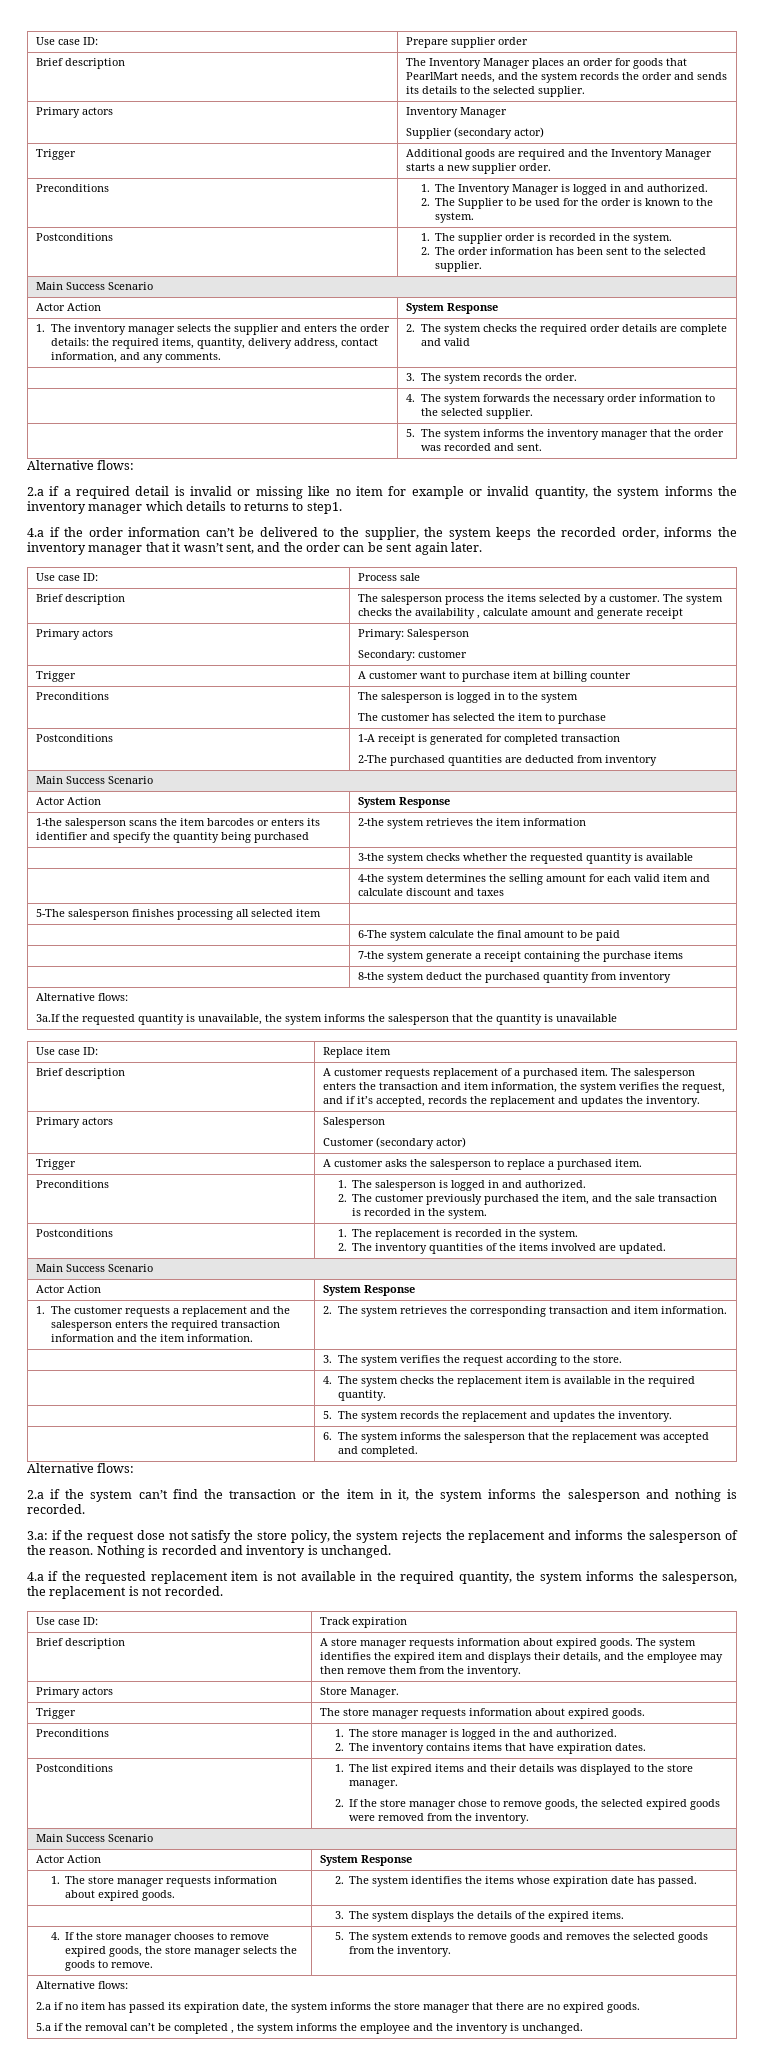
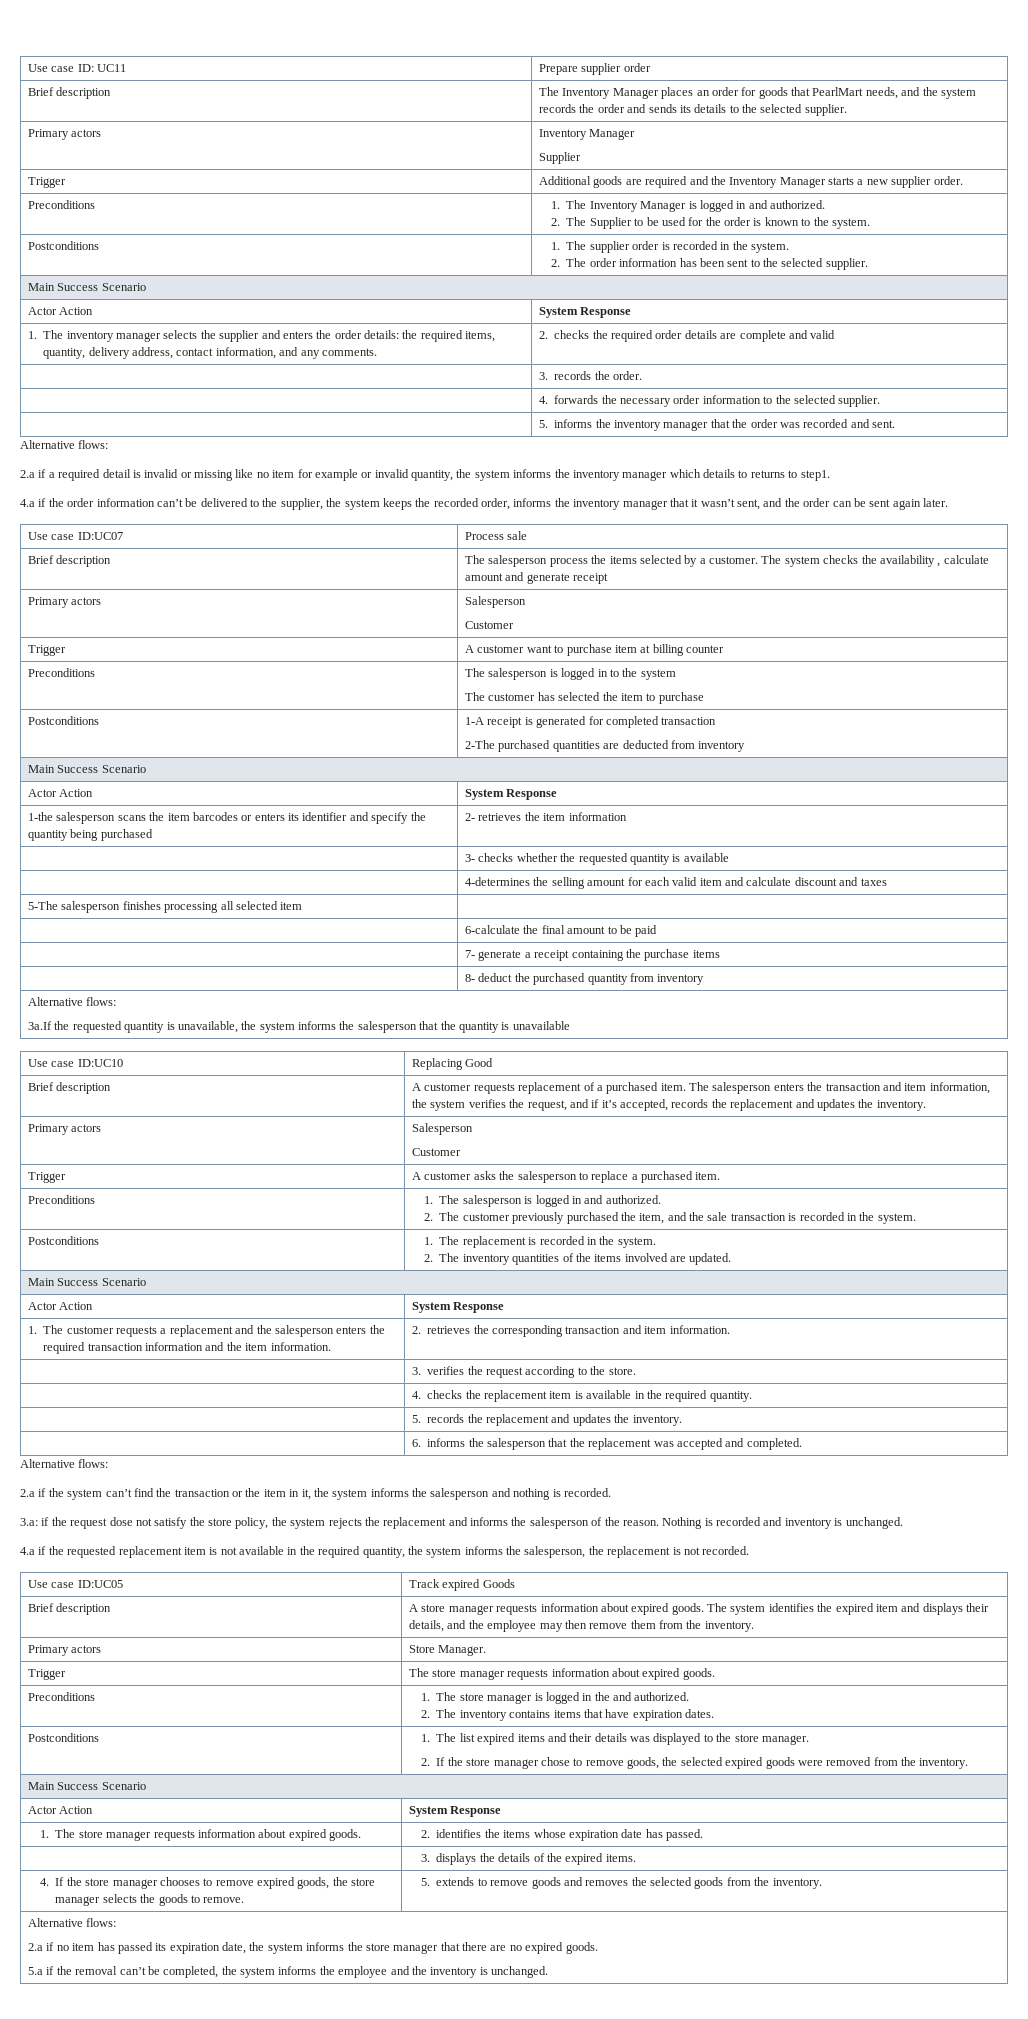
[36,37,99,45] Use case ID: -> [28,64,127,72] Use case ID: UC11
[454,127,545,139] (secondary actor) -> (582, 158) none
[420,324,481,335] The system -> (549, 335) none
[420,373,481,384] The system -> (549, 376) none
[420,394,481,405] The system -> (549, 400) none
[420,429,481,440] The system -> (549, 424) none
[83,573,99,581] ID: -> [77,532,123,540] ID:UC07
[358,629,470,640] [358,650,468,661] Primary: Salesperson // Secondary: customer -> [465,596,527,608] [465,621,515,629] Salesperson // Customer
[358,818,425,829] 2-the system -> [465,813,476,821] 2-
[358,853,425,864] 3-the system -> [465,854,476,862] 3-
[358,874,487,885] 4-the system determines -> [465,877,531,886] 4-determines
[358,930,475,941] 6-The system calculate -> [465,925,521,934] 6-calculate
[358,951,425,962] 7-the system -> [465,950,476,958] 7-
[358,972,425,983] 8-the system -> [465,974,476,982] 8-
[83,1047,99,1055] [323,1047,392,1058] ID: | Replace item -> [77,1059,123,1067] [412,1058,494,1070] ID:UC10 | Replacing Good
[376,1137,467,1149] (secondary actor) -> (462, 1152) none
[337,1306,398,1317] The system -> (422, 1330) none
[337,1355,398,1366] The system -> (422, 1371) none
[337,1376,398,1387] The system -> (422, 1395) none
[337,1411,398,1422] The system -> (422, 1419) none
[337,1432,398,1443] The system -> (422, 1443) none
[83,1617,99,1625] ID: -> [77,1580,123,1588] ID:UC05
[352,1617,408,1628] expiration -> [442,1579,515,1591] expired Goods
[349,1876,410,1887] The system -> (431, 1834) none
[349,1911,410,1922] The system -> (431, 1858) none
[349,1932,410,1943] The system -> (431, 1882) none
[174,2023,235,2034] completed , -> [163,1966,219,1978] completed,

